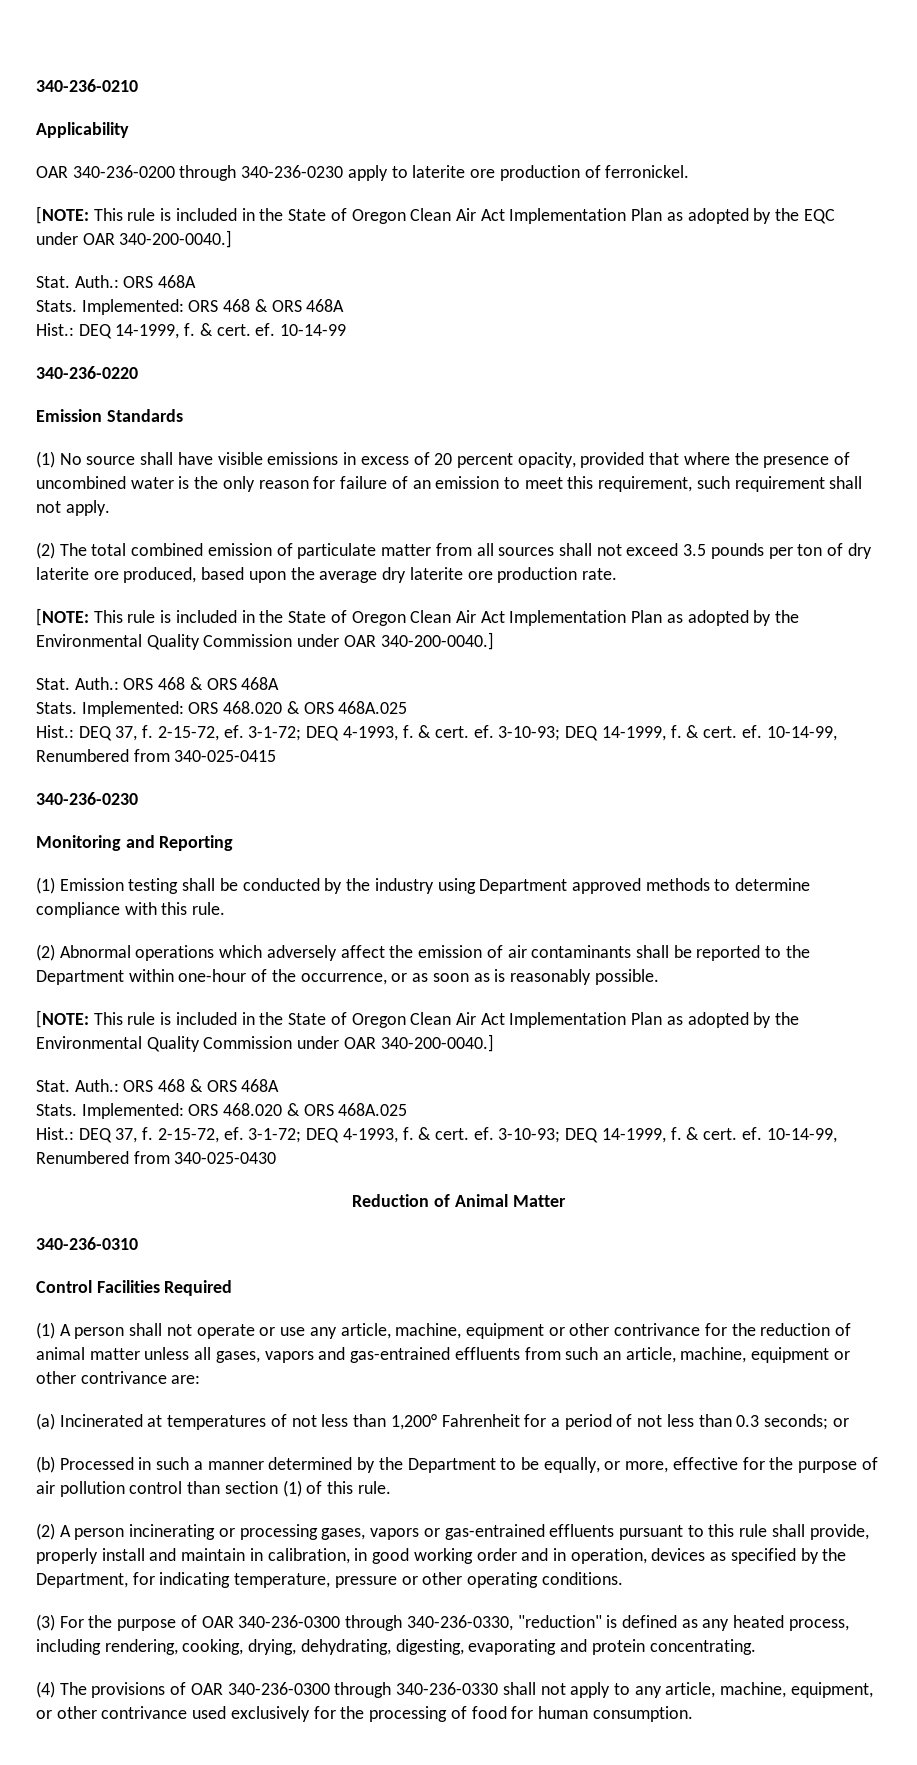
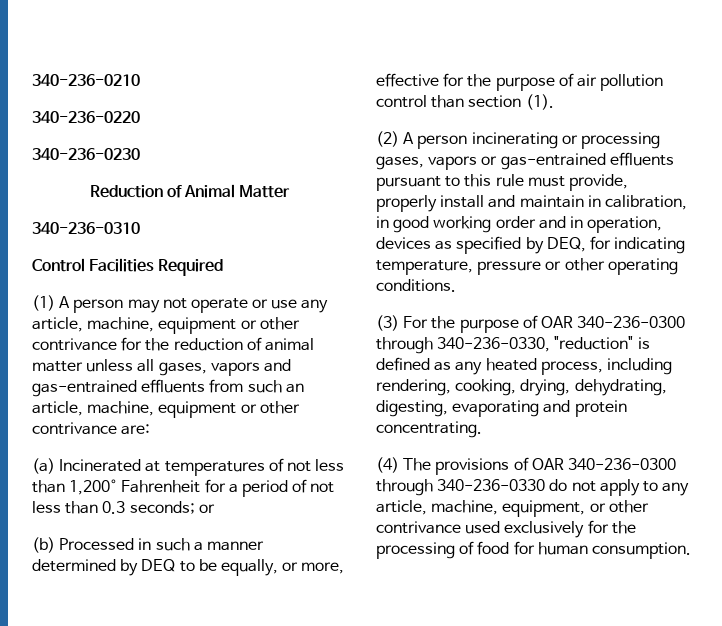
[36,122,129,138] [36,165,690,181] [36,206,835,224] [36,230,233,248] [36,275,197,288] [36,299,345,315] [36,323,347,339] [36,366,138,379] [36,409,183,422] [36,451,851,468] [36,476,863,492] [36,500,110,516] [36,542,872,559] [36,567,617,583] [36,608,800,626] [36,632,494,650] [36,677,280,690] [36,701,408,717] [36,725,837,741] [36,749,277,762] [36,792,138,805] [36,835,234,851] [36,877,811,894] [36,902,226,918] [36,944,810,961] [36,969,659,985] [36,1010,800,1028] [36,1034,494,1052] [36,1079,280,1092] [36,1103,408,1119] [36,1127,837,1143] [36,1151,277,1164] Applicability // OAR 340-236-0200 through 340-236-0230 apply to laterite ore production of ferronickel. // [NOTE: This rule is included in the State of Oregon Clean Air Act Implementation Plan as adopted by the EQC under OAR 340-200-0040.] // Stat. Auth.: ORS 468A // Stats. Implemented: ORS 468 & ORS 468A // Hist.: DEQ 14-1999, f. & cert. ef. 10-14-99 // 340-236-0220 // Emission Standards // (1) No source shall have visible emissions in excess of 20 percent opacity, provided that where the presence of uncombined water is the only reason for failure of an emission to meet this requirement, such requirement shall not apply. // (2) The total combined emission of particulate matter from all sources shall not exceed 3.5 pounds per ton of dry laterite ore produced, based upon the average dry laterite ore production rate. // [NOTE: This rule is included in the State of Oregon Clean Air Act Implementation Plan as adopted by the Environmental Quality Commission under OAR 340-200-0040.] // Stat. Auth.: ORS 468 & ORS 468A // Stats. Implemented: ORS 468.020 & ORS 468A.025 // Hist.: DEQ 37, f. 2-15-72, ef. 3-1-72; DEQ 4-1993, f. & cert. ef. 3-10-93; DEQ 14-1999, f. & cert. ef. 10-14-99, Renumbered from 340-025-0415 // 340-236-0230 // Monitoring and Reporting // (1) Emission testing shall be conducted by the industry using Department approved methods to determine compliance with this rule. // (2) Abnormal operations which adversely affect the emission of air contaminants shall be reported to the Department within one-hour of the occurrence, or as soon as is reasonably possible. // [NOTE: This rule is included in the State of Oregon Clean Air Act Implementation Plan as adopted by the Environmental Quality Commission under OAR 340-200-0040.] // Stat. Auth.: ORS 468 & ORS 468A // Stats. Implemented: ORS 468.020 & ORS 468A.025 // Hist.: DEQ 37, f. 2-15-72, ef. 3-1-72; DEQ 4-1993, f. & cert. ef. 3-10-93; DEQ 14-1999, f. & cert. ef. 10-14-99, Renumbered from 340-025-0430 -> [32,111,140,123] [32,148,140,160] 340-236-0220 // 340-236-0230
[129,1323,163,1336] shall -> [127,299,160,313] may
[378,1457,496,1473] the Department -> [141,559,176,572] DEQ
[282,1480,391,1497] (1) of this rule. -> [525,94,554,110] (1).
[771,1524,805,1537] shall -> [527,176,565,187] must
[822,1548,847,1561] [36,1573,128,1588] the Department, -> [546,237,586,252] DEQ,
[502,1682,536,1695] shall -> [549,479,568,491] do

